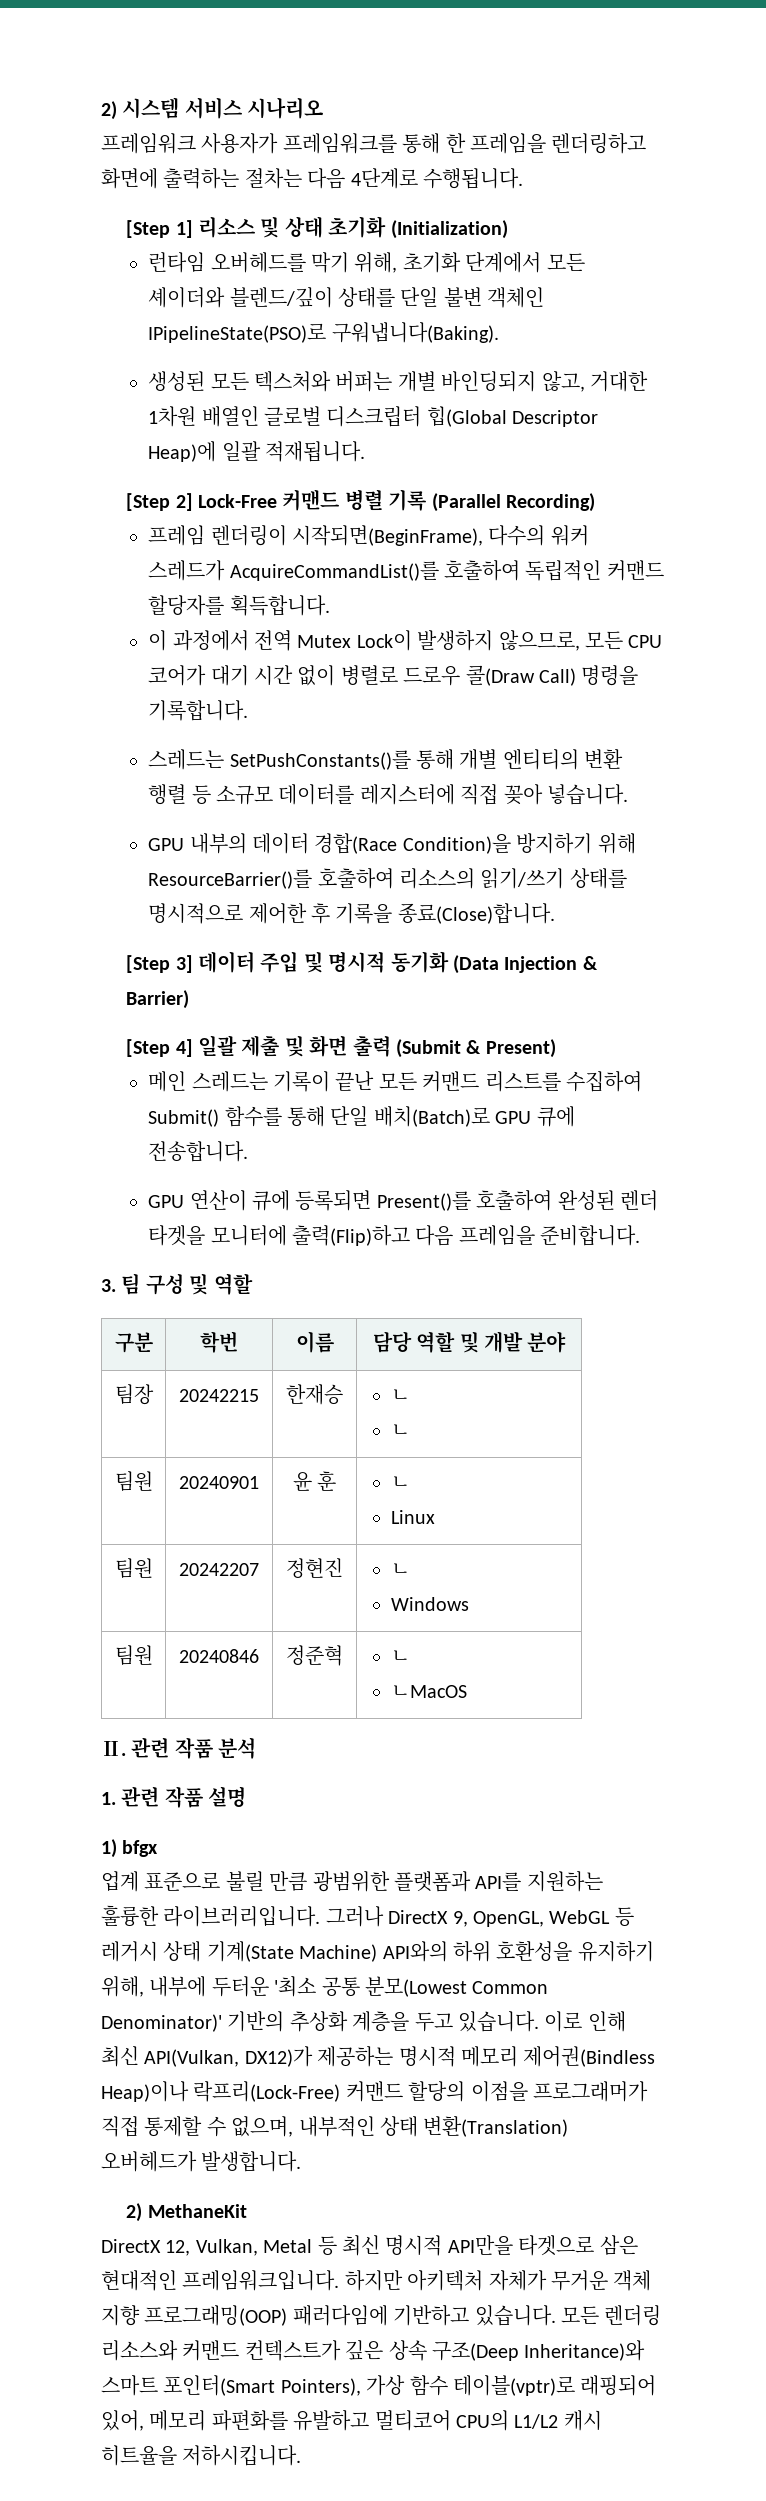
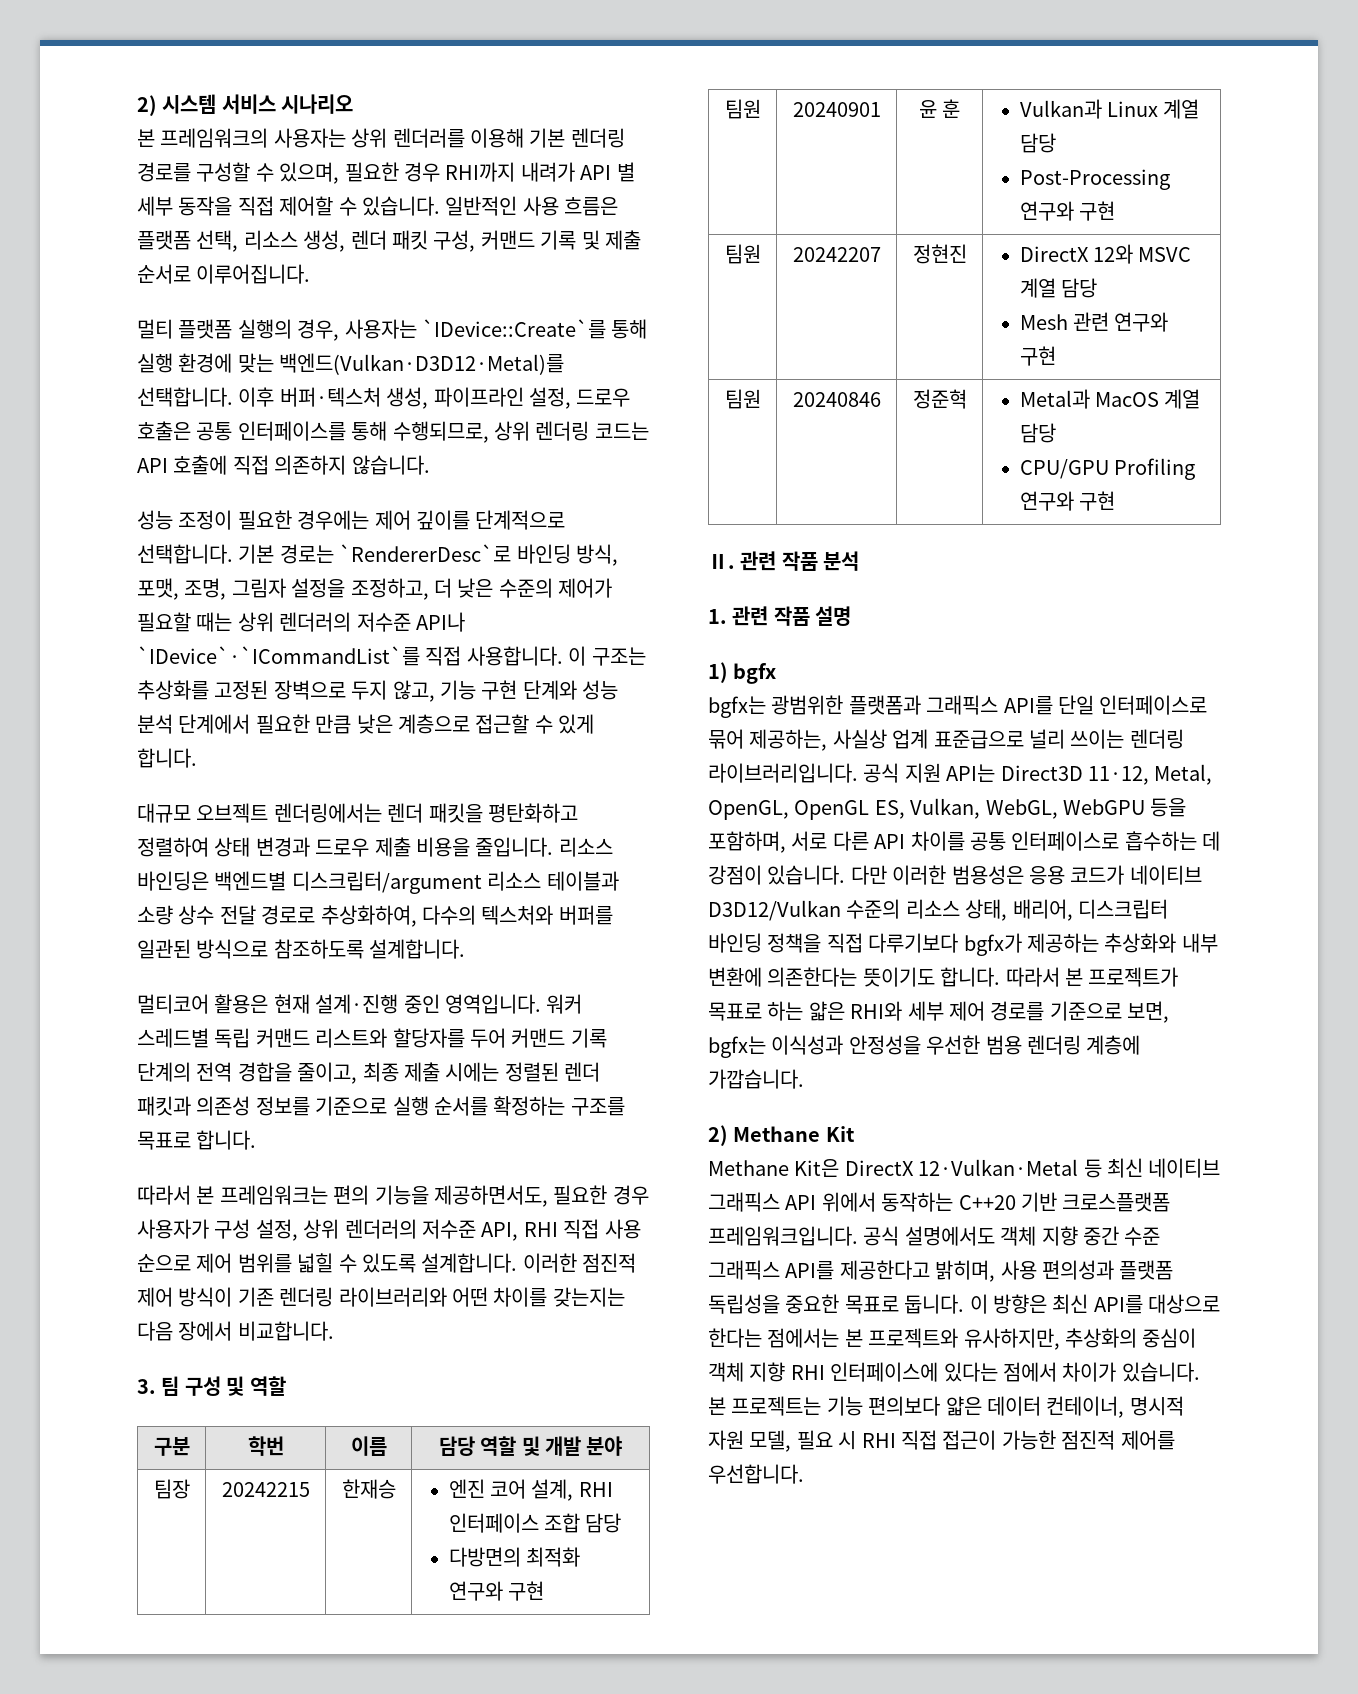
[101,133,647,154] [101,168,523,189] [126,216,508,239] [148,252,585,273] [148,287,545,308] [148,322,499,343] [148,371,648,392] [148,406,599,427] [148,441,365,462] [126,489,595,512] [148,525,589,546] [148,560,664,581] [148,595,330,616] [148,630,663,651] [148,665,639,686] [148,700,249,721] [148,749,624,770] [148,784,628,805] [148,833,636,854] [148,868,627,889] [148,903,555,924] [126,951,598,974] [126,990,190,1009] [126,1035,556,1058] [148,1071,642,1092] [148,1106,575,1127] [148,1141,249,1162] [148,1190,658,1211] [148,1225,641,1246] 프레임워크 사용자가 프레임워크를 통해 한 프레임을 렌더링하고 화면에 출력하는 절차는 다음 4단계로 수행됩니다. // [Step 1] 리소스 및 상태 초기화 (Initialization) // 런타임 오버헤드를 막기 위해, 초기화 단계에서 모든 셰이더와 블렌드/깊이 상태를 단일 불변 객체인 IPipelineState(PSO)로 구워냅니다(Baking). // 생성된 모든 텍스처와 버퍼는 개별 바인딩되지 않고, 거대한 1차원 배열인 글로벌 디스크립터 힙(Global Descriptor Heap)에 일괄 적재됩니다. // [Step 2] Lock-Free 커맨드 병렬 기록 (Parallel Recording) // 프레임 렌더링이 시작되면(BeginFrame), 다수의 워커 스레드가 AcquireCommandList()를 호출하여 독립적인 커맨드 할당자를 획득합니다. // 이 과정에서 전역 Mutex Lock이 발생하지 않으므로, 모든 CPU 코어가 대기 시간 없이 병렬로 드로우 콜(Draw Call) 명령을 기록합니다. // 스레드는 SetPushConstants()를 통해 개별 엔티티의 변환 행렬 등 소규모 데이터를 레지스터에 직접 꽂아 넣습니다. // GPU 내부의 데이터 경합(Race Condition)을 방지하기 위해 ResourceBarrier()를 호출하여 리소스의 읽기/쓰기 상태를 명시적으로 제어한 후 기록을 종료(Close)합니다. // [Step 3] 데이터 주입 및 명시적 동기화 (Data Injection & Barrier) // [Step 4] 일괄 제출 및 화면 출력 (Submit & Present) // 메인 스레드는 기록이 끝난 모든 커맨드 리스트를 수집하여 Submit() 함수를 통해 단일 배치(Batch)로 GPU 큐에 전송합니다. // GPU 연산이 큐에 등록되면 Present()를 호출하여 완성된 렌더 타겟을 모니터에 출력(Flip)하고 다음 프레임을 준비합니다. -> [137,128,625,148] [137,162,635,184] [137,196,619,216] [137,230,641,252] [137,264,311,284] [137,319,648,341] [137,353,565,375] [137,387,631,409] [137,421,649,443] [137,455,430,475] [137,510,566,530] [137,544,618,566] [137,578,613,600] [137,612,465,632] [137,646,646,666] [137,680,619,702] [137,714,595,734] [137,748,197,768] [137,803,578,823] [137,837,613,857] [137,871,619,894] [137,905,613,927] [137,939,466,959] [137,994,583,1014] [137,1028,607,1048] [137,1062,601,1084] [137,1096,625,1116] [137,1130,257,1150] [137,1185,649,1207] [137,1219,641,1241] [137,1253,637,1273] [137,1287,625,1307] [137,1321,334,1341] 본 프레임워크의 사용자는 상위 렌더러를 이용해 기본 렌더링 경로를 구성할 수 있으며, 필요한 경우 RHI까지 내려가 API 별 세부 동작을 직접 제어할 수 있습니다. 일반적인 사용 흐름은 플랫폼 선택, 리소스 생성, 렌더 패킷 구성, 커맨드 기록 및 제출 순서로 이루어집니다. // 멀티 플랫폼 실행의 경우, 사용자는 `IDevice::Create`를 통해 실행 환경에 맞는 백엔드(Vulkan·D3D12·Metal)를 선택합니다. 이후 버퍼·텍스처 생성, 파이프라인 설정, 드로우 호출은 공통 인터페이스를 통해 수행되므로, 상위 렌더링 코드는 API 호출에 직접 의존하지 않습니다. // 성능 조정이 필요한 경우에는 제어 깊이를 단계적으로 선택합니다. 기본 경로는 `RendererDesc`로 바인딩 방식, 포맷, 조명, 그림자 설정을 조정하고, 더 낮은 수준의 제어가 필요할 때는 상위 렌더러의 저수준 API나 `IDevice`·`ICommandList`를 직접 사용합니다. 이 구조는 추상화를 고정된 장벽으로 두지 않고, 기능 구현 단계와 성능 분석 단계에서 필요한 만큼 낮은 계층으로 접근할 수 있게 합니다. // 대규모 오브젝트 렌더링에서는 렌더 패킷을 평탄화하고 정렬하여 상태 변경과 드로우 제출 비용을 줄입니다. 리소스 바인딩은 백엔드별 디스크립터/argument 리소스 테이블과 소량 상수 전달 경로로 추상화하여, 다수의 텍스처와 버퍼를 일관된 방식으로 참조하도록 설계합니다. // 멀티코어 활용은 현재 설계·진행 중인 영역입니다. 워커 스레드별 독립 커맨드 리스트와 할당자를 두어 커맨드 기록 단계의 전역 경합을 줄이고, 최종 제출 시에는 정렬된 렌더 패킷과 의존성 정보를 기준으로 실행 순서를 확정하는 구조를 목표로 합니다. // 따라서 본 프레임워크는 편의 기능을 제공하면서도, 필요한 경우 사용자가 구성 설정, 상위 렌더러의 저수준 API, RHI 직접 사용 순으로 제어 범위를 넓힐 수 있도록 설계합니다. 이러한 점진적 제어 방식이 기존 렌더링 라이브러리와 어떤 차이를 갖는지는 다음 장에서 비교합니다.
[390,1389,410,1402] [390,1424,410,1437] [114,1471,153,1491] [179,1476,259,1489] [292,1471,337,1491] [390,1476,410,1489] [390,1510,435,1524] [114,1558,153,1578] [179,1563,259,1576] [286,1558,343,1578] [390,1563,410,1576] [390,1597,469,1611] [114,1645,153,1665] [179,1649,259,1663] [286,1645,343,1666] [390,1650,410,1663] [390,1685,467,1698] ㄴ // ㄴ // 팀원 | 20240901 | 윤 훈 | ㄴ // Linux // 팀원 | 20242207 | 정현진 | ㄴ // Windows // 팀원 | 20240846 | 정준혁 | ㄴ // ㄴMacOS -> [448,1479,613,1501] [448,1513,622,1533] [448,1547,580,1567] [448,1581,544,1601] [724,99,761,119] [792,102,881,117] [918,99,961,118] [1019,99,1200,119] [1019,133,1056,153] [1019,169,1170,190] [1019,201,1115,221] [724,244,761,264] [792,247,881,262] [912,244,967,264] [1019,244,1192,264] [1019,278,1097,298] [1019,312,1169,332] [1019,346,1056,366] [724,389,761,409] [792,392,881,407] [912,389,967,409] [1019,389,1201,409] [1019,423,1056,443] [1019,458,1195,480] [1019,491,1115,511] 엔진 코어 설계, RHI 인터페이스 조합 담당 // 다방면의 최적화 연구와 구현 // 팀원 | 20240901 | 윤 훈 | Vulkan과 Linux 계열 담당 // Post-Processing 연구와 구현 // 팀원 | 20242207 | 정현진 | DirectX 12와 MSVC 계열 담당 // Mesh 관련 연구와 구현 // 팀원 | 20240846 | 정준혁 | Metal과 MacOS 계열 담당 // CPU/GPU Profiling 연구와 구현
[122,1840,159,1857] [101,1871,603,1892] [101,1905,634,1927] [101,1941,654,1962] [101,1976,549,1997] [101,2011,626,2032] [101,2046,656,2067] [101,2081,648,2102] [101,2116,569,2137] [101,2151,302,2172] [126,2203,247,2222] [101,2235,638,2256] [101,2270,652,2291] [101,2305,662,2326] [101,2340,646,2361] [101,2375,657,2396] [101,2410,602,2431] [101,2445,302,2466] bfgx // 업계 표준으로 불릴 만큼 광범위한 플랫폼과 API를 지원하는 훌륭한 라이브러리입니다. 그러나 DirectX 9, OpenGL, WebGL 등 레거시 상태 기계(State Machine) API와의 하위 호환성을 유지하기 위해, 내부에 두터운 '최소 공통 분모(Lowest Common Denominator)' 기반의 추상화 계층을 두고 있습니다. 이로 인해 최신 API(Vulkan, DX12)가 제공하는 명시적 메모리 제어권(Bindless Heap)이나 락프리(Lock-Free) 커맨드 할당의 이점을 프로그래머가 직접 통제할 수 없으며, 내부적인 상태 변환(Translation) 오버헤드가 발생합니다. // 2) MethaneKit // DirectX 12, Vulkan, Metal 등 최신 명시적 API만을 타겟으로 삼은 현대적인 프레임워크입니다. 하지만 아키텍처 자체가 무거운 객체 지향 프로그래밍(OOP) 패러다임에 기반하고 있습니다. 모든 렌더링 리소스와 커맨드 컨텍스트가 깊은 상속 구조(Deep Inheritance)와 스마트 포인터(Smart Pointers), 가상 함수 테이블(vptr)로 래핑되어 있어, 메모리 파편화를 유발하고 멀티코어 CPU의 L1/L2 캐시 히트율을 저하시킵니다. -> [733,663,777,684] [708,695,1208,718] [708,729,1184,751] [708,763,1213,785] [708,798,1187,820] [708,831,1221,853] [708,865,1202,885] [708,899,1168,921] [708,933,1218,956] [708,967,1179,987] [708,1001,1170,1023] [708,1035,1141,1058] [708,1069,804,1089] [708,1125,855,1146] [708,1158,1221,1178] [708,1192,1171,1212] [708,1226,1161,1246] [708,1260,1174,1282] [708,1294,1221,1314] [708,1328,1197,1350] [708,1362,1200,1382] [708,1396,1184,1418] [708,1430,1175,1452] [708,1464,804,1484] bgfx // bgfx는 광범위한 플랫폼과 그래픽스 API를 단일 인터페이스로 묶어 제공하는, 사실상 업계 표준급으로 널리 쓰이는 렌더링 라이브러리입니다. 공식 지원 API는 Direct3D 11·12, Metal, OpenGL, OpenGL ES, Vulkan, WebGL, WebGPU 등을 포함하며, 서로 다른 API 차이를 공통 인터페이스로 흡수하는 데 강점이 있습니다. 다만 이러한 범용성은 응용 코드가 네이티브 D3D12/Vulkan 수준의 리소스 상태, 배리어, 디스크립터 바인딩 정책을 직접 다루기보다 bgfx가 제공하는 추상화와 내부 변환에 의존한다는 뜻이기도 합니다. 따라서 본 프로젝트가 목표로 하는 얇은 RHI와 세부 제어 경로를 기준으로 보면, bgfx는 이식성과 안정성을 우선한 범용 렌더링 계층에 가깝습니다. // 2) Methane Kit // Methane Kit은 DirectX 12·Vulkan·Metal 등 최신 네이티브 그래픽스 API 위에서 동작하는 C++20 기반 크로스플랫폼 프레임워크입니다. 공식 설명에서도 객체 지향 중간 수준 그래픽스 API를 제공한다고 밝히며, 사용 편의성과 플랫폼 독립성을 중요한 목표로 둡니다. 이 방향은 최신 API를 대상으로 한다는 점에서는 본 프로젝트와 유사하지만, 추상화의 중심이 객체 지향 RHI 인터페이스에 있다는 점에서 차이가 있습니다. 본 프로젝트는 기능 편의보다 얇은 데이터 컨테이너, 명시적 자원 모델, 필요 시 RHI 직접 접근이 가능한 점진적 제어를 우선합니다.

